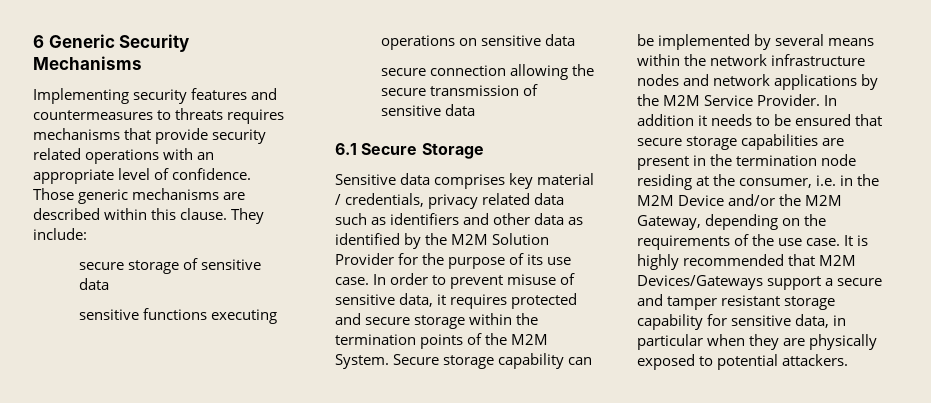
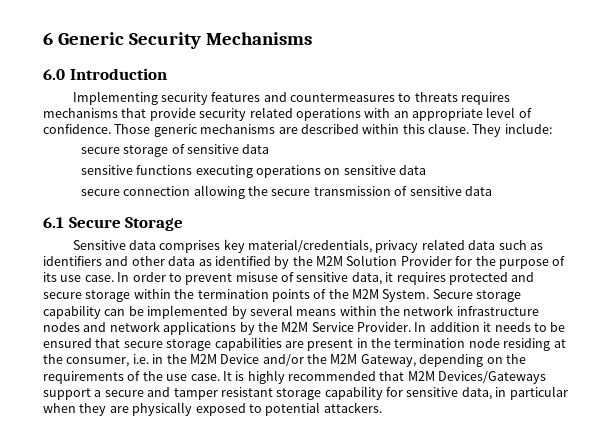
(142, 63) none -> [43,68,167,80] // 6.0 Introduction
[537,173,595,185] [335,193,425,207] material / credentials, -> [248,239,373,253] material/credentials,

